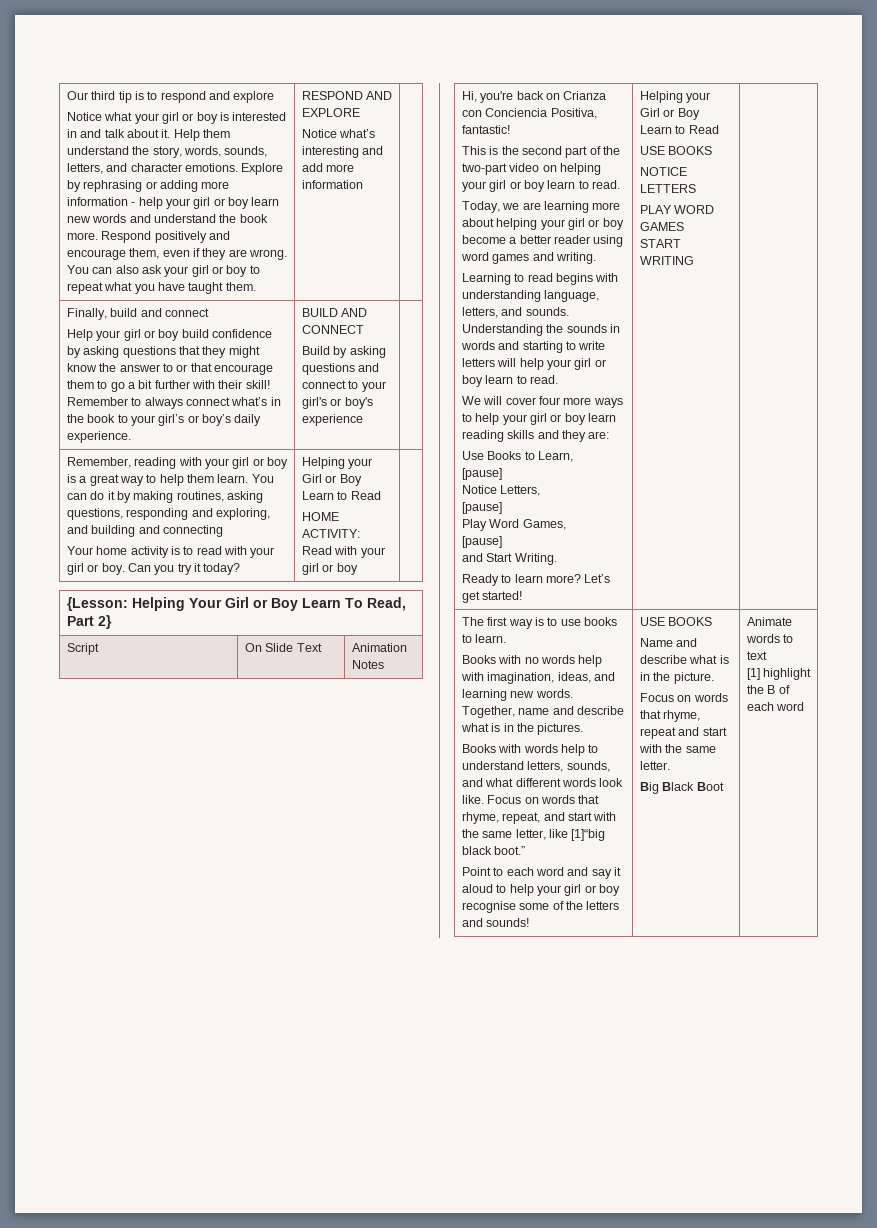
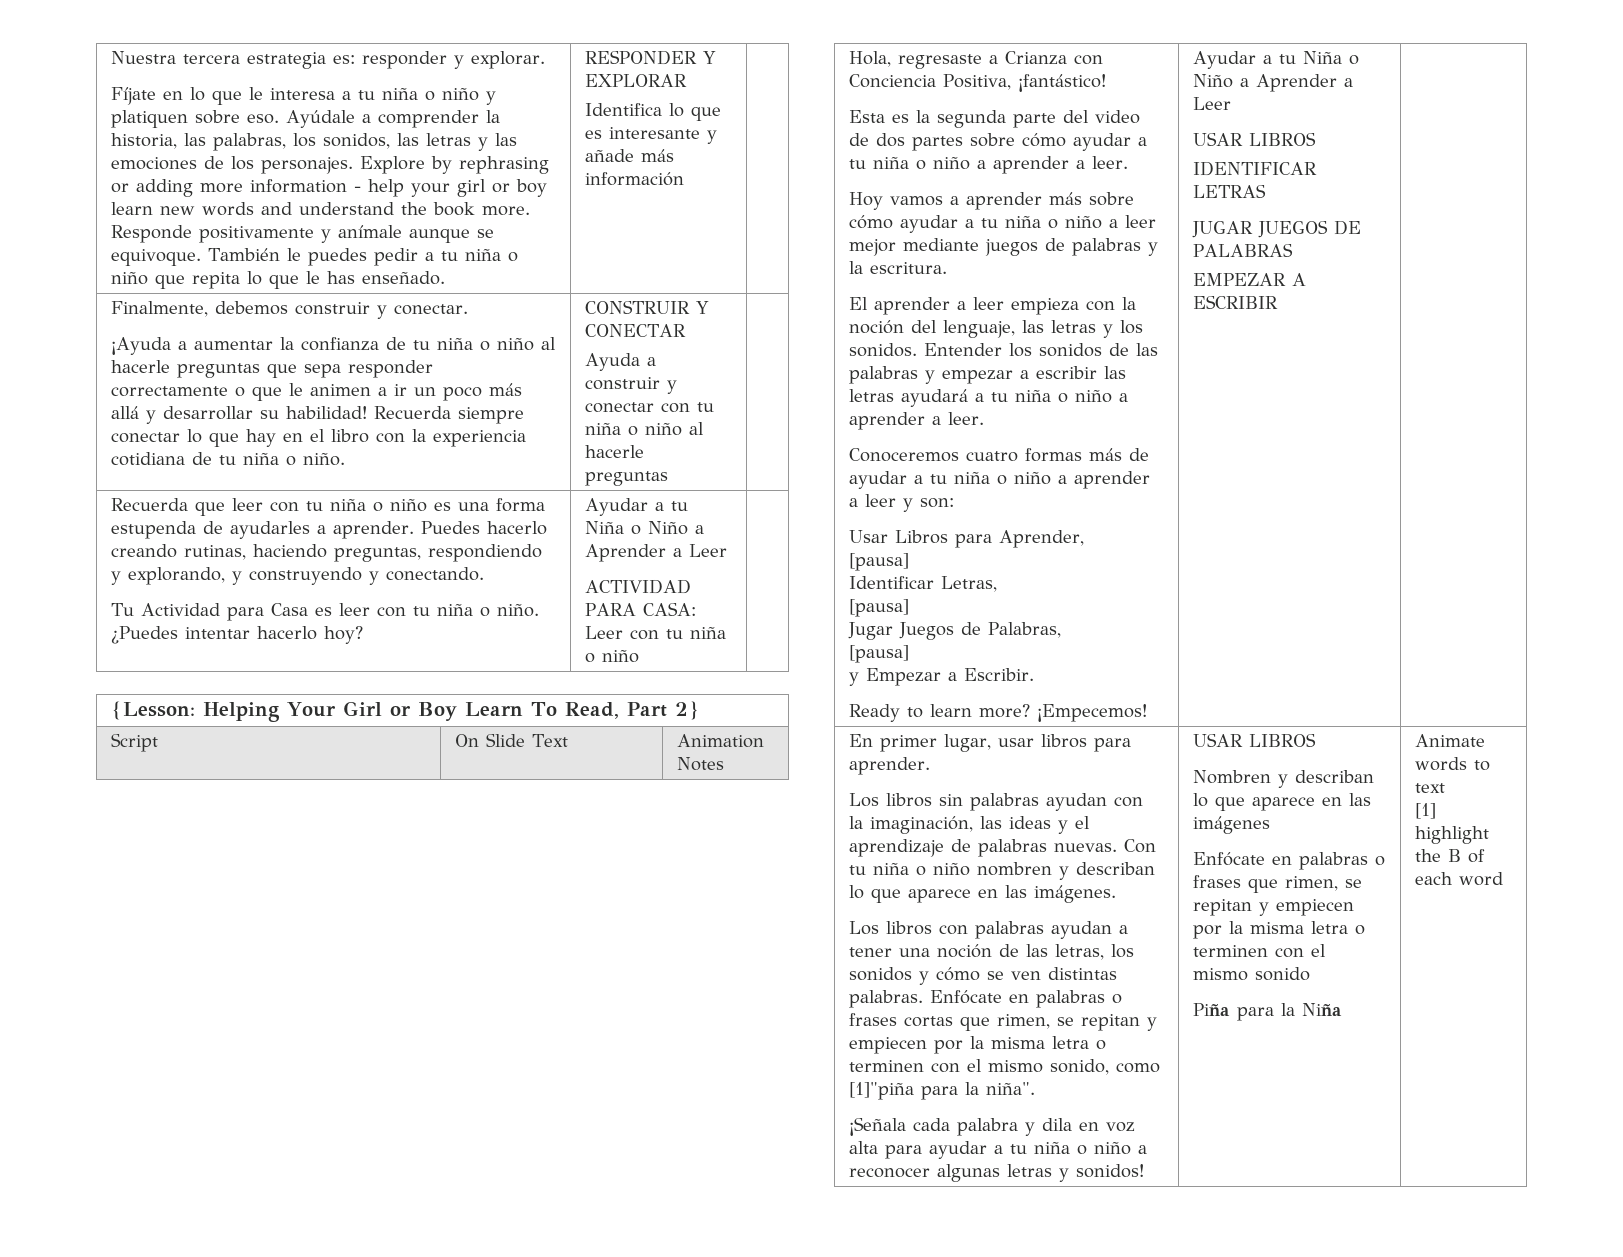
[66,91,275,103] [66,112,287,124] [66,129,231,141] [66,146,268,158] [66,163,238,174] Our third tip is to respond and explore // Notice what your girl or boy is interested in and talk about it. Help them understand the story, words, sounds, letters, and character emotions. -> [111,51,546,69] [111,87,497,105] [111,110,501,128] [111,133,518,151] [111,156,354,174] Nuestra tercera estrategia es: responder y explorar. // Fíjate en lo que le interesa a tu niña o niño y platiquen sobre eso. Ayúdale a comprender la historia, las palabras, los sonidos, las letras y las emociones de los personajes.
[101,231,230,243] [66,248,288,260] [66,265,260,277] [66,282,256,294] [301,91,393,100] [301,108,360,117] [301,129,376,138] [301,146,384,158] [301,163,355,172] [301,180,363,189] [66,308,209,320] [66,329,273,341] [66,346,260,358] [66,363,274,375] [66,380,270,392] [66,397,281,409] [66,414,262,426] [66,431,131,443] [301,308,368,317] [301,325,364,334] [301,346,386,358] [301,363,380,375] [301,380,386,392] [301,397,373,409] [301,414,363,426] [66,457,289,469] [66,474,274,486] [66,491,264,503] [66,508,270,520] [66,525,223,537] [66,546,275,558] [66,563,241,575] [301,457,373,469] [301,474,362,486] [301,491,381,500] [301,512,339,521] [301,529,360,538] [301,546,385,558] [301,563,358,575] Respond positively and encourage them, even if they are wrong. You can also ask your girl or boy to repeat what you have taught them. | RESPOND AND EXPLORE // Notice what’s interesting and add more information | // Finally, build and connect // Help your girl or boy build confidence by asking questions that they might know the answer to or that encourage them to go a bit further with their skill! Remember to always connect what’s in the book to your girl’s or boy’s daily experience. | BUILD AND CONNECT // Build by asking questions and connect to your girl's or boy's experience | // Remember, reading with your girl or boy is a great way to help them learn. You can do it by making routines, asking questions, responding and exploring, and building and connecting // Your home activity is to read with your girl or boy. Can you try it today? | Helping your Girl or Boy Learn to Read // HOME ACTIVITY: Read with your girl or boy -> [111,225,495,243] [111,248,519,266] [111,271,446,289] [585,50,717,65] [585,74,688,87] [585,103,722,121] [585,127,718,144] [585,149,675,162] [585,172,685,186] [111,301,469,319] [111,337,557,355] [111,360,434,378] [111,383,523,401] [111,406,525,424] [111,429,527,447] [111,452,346,466] [585,300,710,314] [585,324,687,337] [585,353,657,371] [585,377,678,394] [585,402,715,413] [585,422,705,436] [585,445,645,458] [585,471,669,486] [111,498,546,516] [111,521,548,539] [111,544,543,562] [111,567,485,585] [111,603,540,621] [111,626,364,644] [585,498,689,516] [585,521,705,535] [585,544,728,562] [585,579,692,594] [585,602,697,616] [585,626,727,640] [585,650,640,663] Responde positivamente y anímale aunque se equivoque. También le puedes pedir a tu niña o niño que repita lo que le has enseñado. | RESPONDER Y EXPLORAR // Identifica lo que es interesante y añade más información | // Finalmente, debemos construir y conectar. // ¡Ayuda a aumentar la confianza de tu niña o niño al hacerle preguntas que sepa responder correctamente o que le animen a ir un poco más allá y desarrollar su habilidad! Recuerda siempre conectar lo que hay en el libro con la experiencia cotidiana de tu niña o niño. | CONSTRUIR Y CONECTAR // Ayuda a construir y conectar con tu niña o niño al hacerle preguntas | // Recuerda que leer con tu niña o niño es una forma estupenda de ayudarles a aprender. Puedes hacerlo creando rutinas, haciendo preguntas, respondiendo y explorando, y construyendo y conectando. // Tu Actividad para Casa es leer con tu niña o niño. ¿Puedes intentar hacerlo hoy? | Ayudar a tu Niña o Niño a Aprender a Leer // ACTIVIDAD PARA CASA: Leer con tu niña o niño
[461,91,607,103] [461,108,597,119] [461,125,510,134] [461,146,621,158] [461,163,601,175] [461,180,621,192] [461,201,621,213] [461,218,624,230] [461,235,624,247] [460,252,596,264] [461,273,619,285] [461,290,600,302] [461,307,569,318] [461,324,620,336] [460,341,606,353] [461,358,606,370] [461,375,558,387] [461,396,623,408] [461,413,617,425] [461,430,610,442] [461,451,573,462] [461,468,502,480] [461,485,541,496] [461,502,502,514] [461,519,566,531] [461,536,502,548] [461,553,557,565] [461,574,611,586] [461,591,523,603] [639,91,711,103] [639,108,700,120] [639,125,719,134] [639,146,713,155] [639,167,687,176] [639,184,696,193] [639,205,715,214] [639,222,684,231] [639,239,681,248] [639,256,694,265] [461,617,618,629] [461,634,507,643] [461,655,603,667] [460,672,615,684] [461,689,573,701] [461,706,624,718] [460,723,584,735] [461,744,599,756] [461,761,610,772] [461,778,624,787] [461,795,600,804] [461,812,617,824] [461,829,606,841] [461,846,526,855] [461,867,622,879] [461,884,621,896] [461,901,620,913] [461,918,530,927] [639,617,713,626] [639,638,698,647] [639,655,729,664] [639,672,714,684] [639,693,728,702] [639,710,701,722] [639,727,727,739] [638,744,716,753] [639,761,670,770] [639,782,724,794] Hi, you're back on Crianza con Conciencia Positiva, fantastic! // This is the second part of the two-part video on helping your girl or boy learn to read. // Today, we are learning more about helping your girl or boy become a better reader using word games and writing. // Learning to read begins with understanding language, letters, and sounds. Understanding the sounds in words and starting to write letters will help your girl or boy learn to read. // We will cover four more ways to help your girl or boy learn reading skills and they are: // Use Books to Learn, // [pause] // Notice Letters, // [pause] // Play Word Games, // [pause] // and Start Writing. // Ready to learn more? Let’s get started! | Helping your Girl or Boy Learn to Read // USE BOOKS // NOTICE LETTERS // PLAY WORD GAMES // START WRITING | // The first way is to use books to learn. // Books with no words help with imagination, ideas, and learning new words. Together, name and describe what is in the pictures. // Books with words help to understand letters, sounds, and what different words look like. Focus on words that rhyme, repeat, and start with the same letter, like [1]“big black boot.” // Point to each word and say it aloud to help your girl or boy recognise some of the letters and sounds! | USE BOOKS // Name and describe what is in the picture. // Focus on words that rhyme, repeat and start with the same letter. // Big Black Boot -> [849,51,1104,69] [849,74,1107,92] [849,110,1141,128] [849,133,1148,151] [849,156,1129,174] [849,192,1135,210] [849,215,1157,233] [849,238,1159,256] [849,261,948,274] [849,297,1137,315] [849,320,1144,338] [849,343,1159,357] [849,366,1127,384] [849,389,1129,407] [849,412,985,430] [849,448,1150,462] [849,471,1151,489] [849,494,955,512] [849,530,1085,548] [849,553,910,571] [849,576,998,592] [849,599,910,617] [848,622,1062,640] [849,645,910,663] [849,668,1035,686] [849,704,1148,722] [1193,51,1360,69] [1193,74,1354,92] [1193,97,1232,110] [1193,132,1317,146] [1193,161,1318,176] [1193,184,1267,198] [1192,220,1362,238] [1193,243,1294,257] [1193,273,1307,286] [1193,295,1279,309] [849,734,1132,752] [849,757,931,775] [849,793,1144,811] [849,816,1091,834] [849,839,1157,857] [849,862,1156,880] [849,885,1117,903] [849,921,1129,939] [849,944,1135,960] [849,967,1118,985] [849,990,1123,1008] [849,1013,1158,1031] [849,1036,1107,1054] [849,1059,1161,1075] [849,1082,1036,1100] [849,1117,1136,1136] [849,1141,1148,1159] [849,1164,1145,1182] [1193,733,1317,747] [1193,770,1375,788] [1193,793,1372,811] [1193,816,1271,834] [1193,852,1386,870] [1193,875,1363,893] [1193,899,1355,916] [1193,921,1366,939] [1193,944,1327,958] [1193,967,1311,981] [1193,1003,1343,1021] Hola, regresaste a Crianza con Conciencia Positiva, ¡fantástico! // Esta es la segunda parte del video de dos partes sobre cómo ayudar a tu niña o niño a aprender a leer. // Hoy vamos a aprender más sobre cómo ayudar a tu niña o niño a leer mejor mediante juegos de palabras y la escritura. // El aprender a leer empieza con la noción del lenguaje, las letras y los sonidos. Entender los sonidos de las palabras y empezar a escribir las letras ayudará a tu niña o niño a aprender a leer. // Conoceremos cuatro formas más de ayudar a tu niña o niño a aprender a leer y son: // Usar Libros para Aprender, // [pausa] // Identificar Letras, // [pausa] // Jugar Juegos de Palabras, // [pausa] // y Empezar a Escribir. // Ready to learn more? ¡Empecemos! | Ayudar a tu Niña o Niño a Aprender a Leer // USAR LIBROS // IDENTIFICAR LETRAS // JUGAR JUEGOS DE PALABRAS // EMPEZAR A ESCRIBIR | // En primer lugar, usar libros para aprender. // Los libros sin palabras ayudan con la imaginación, las ideas y el aprendizaje de palabras nuevas. Con tu niña o niño nombren y describan lo que aparece en las imágenes. // Los libros con palabras ayudan a tener una noción de las letras, los sonidos y cómo se ven distintas palabras. Enfócate en palabras o frases cortas que rimen, se repitan y empiecen por la misma letra o terminen con el mismo sonido, como [1]"piña para la niña". // ¡Señala cada palabra y dila en voz alta para ayudar a tu niña o niño a reconocer algunas letras y sonidos! | USAR LIBROS // Nombren y describan lo que aparece en las imágenes // Enfócate en palabras o frases que rimen, se repitan y empiecen por la misma letra o terminen con el mismo sonido // Piña para la Niña

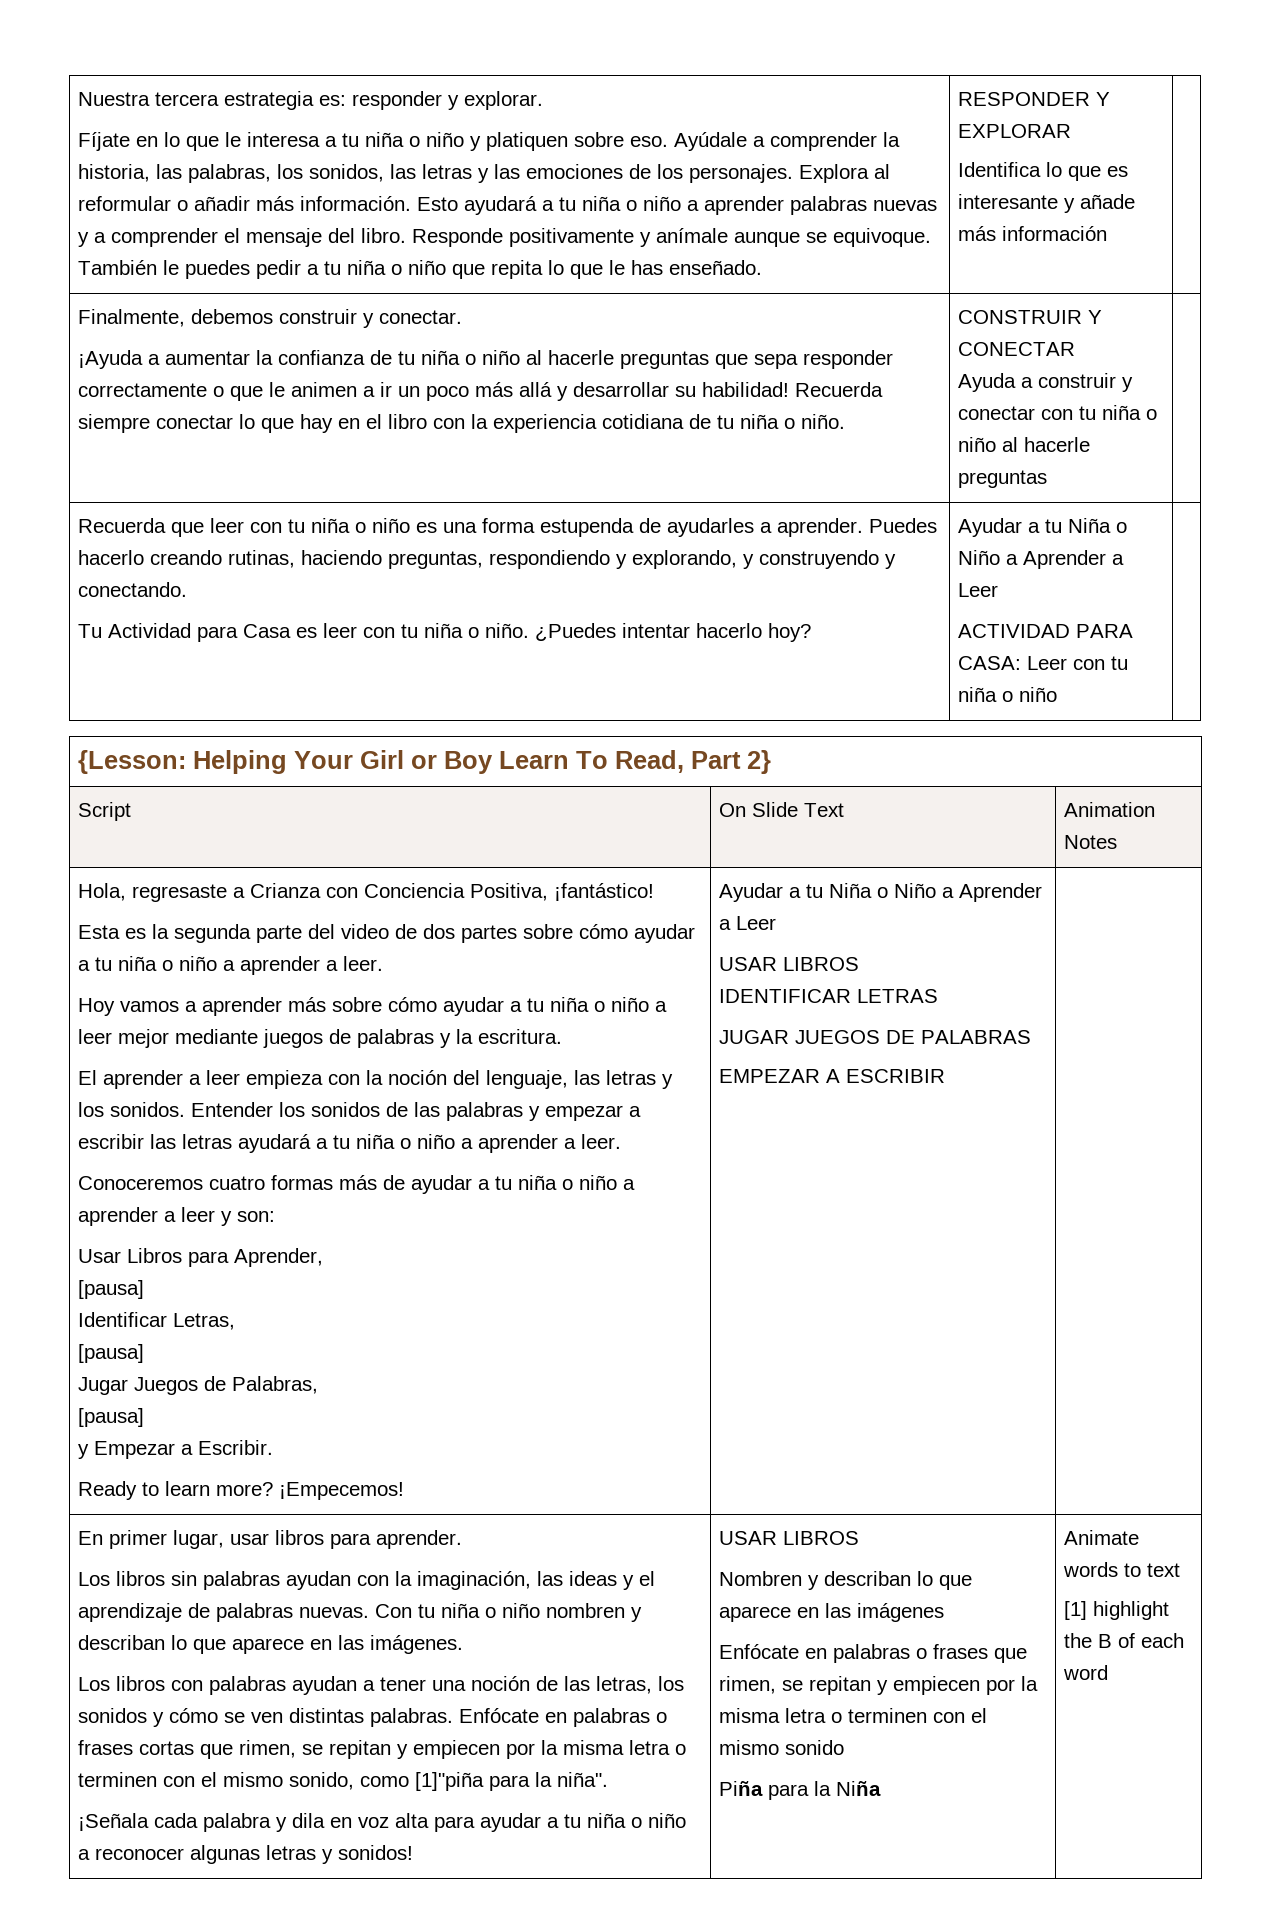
[360,156,550,174] [111,179,548,197] [111,202,531,216] Explore by rephrasing or adding more information - help your girl or boy learn new words and understand the book more. -> [799,164,891,183] [78,196,938,215] [78,228,407,247] Explora al reformular o añadir más información. Esto ayudará a tu niña o niño a aprender palabras nuevas y a comprender el mensaje del libro.

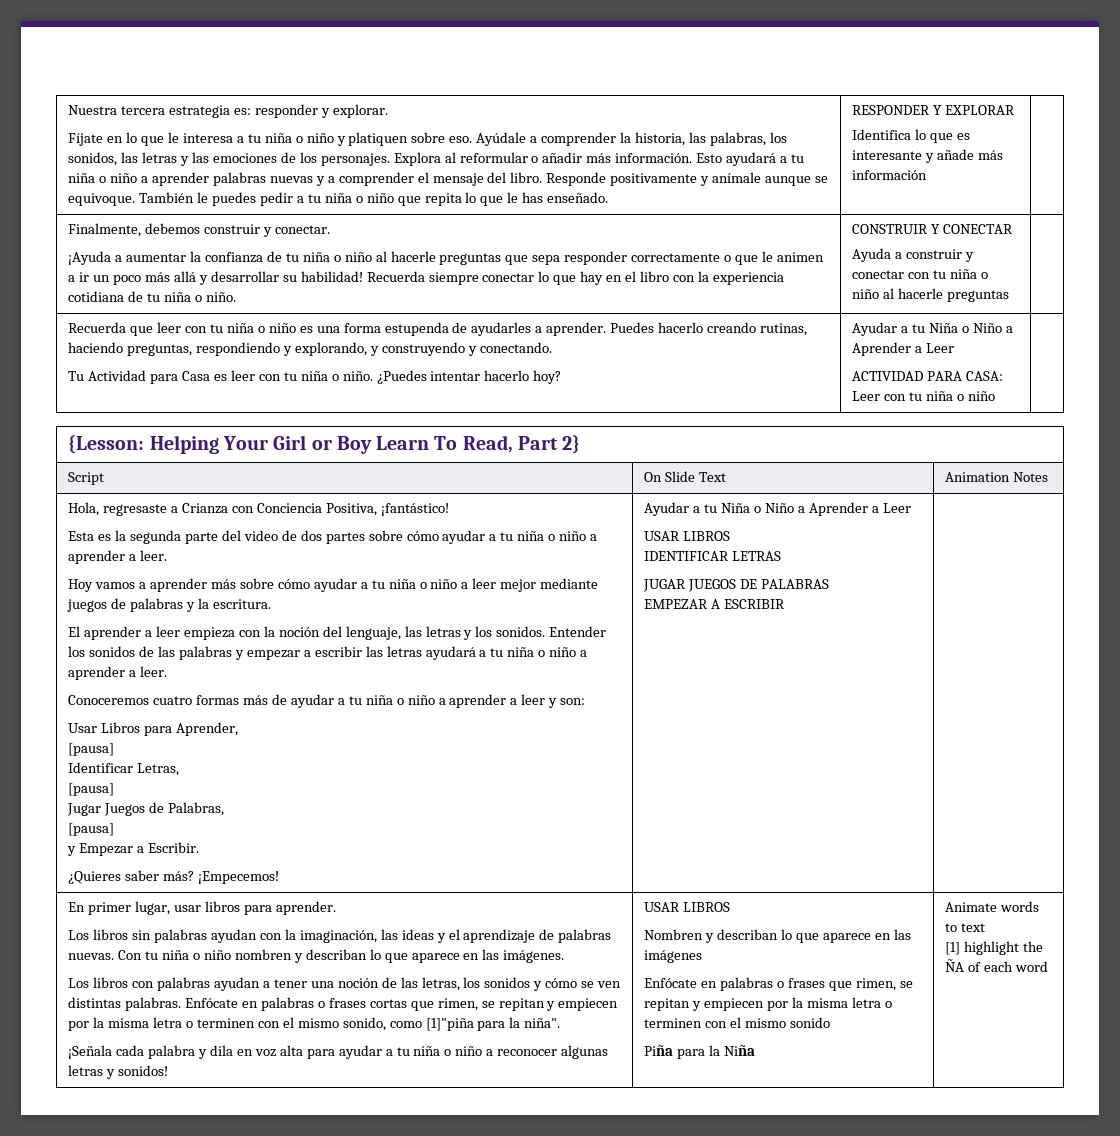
[78,1481,274,1500] Ready to learn more? -> [68,870,195,884] ¿Quieres saber más?
[1098,1634,1113,1648] B -> [945,959,965,972] ÑA

